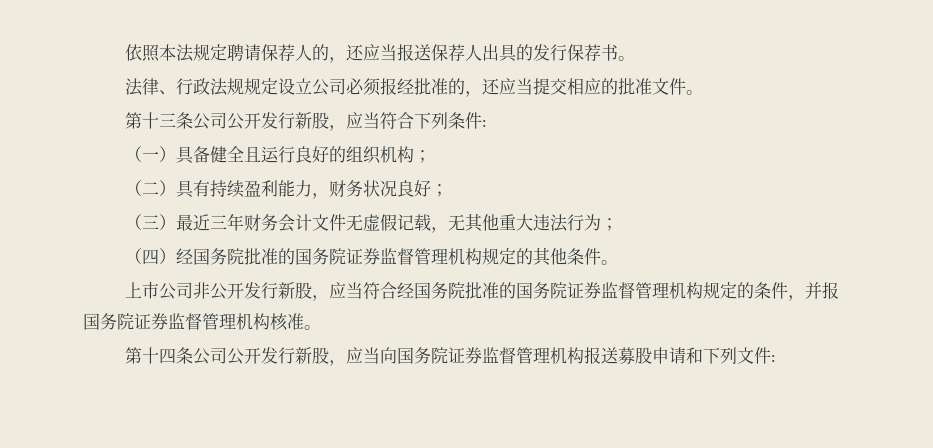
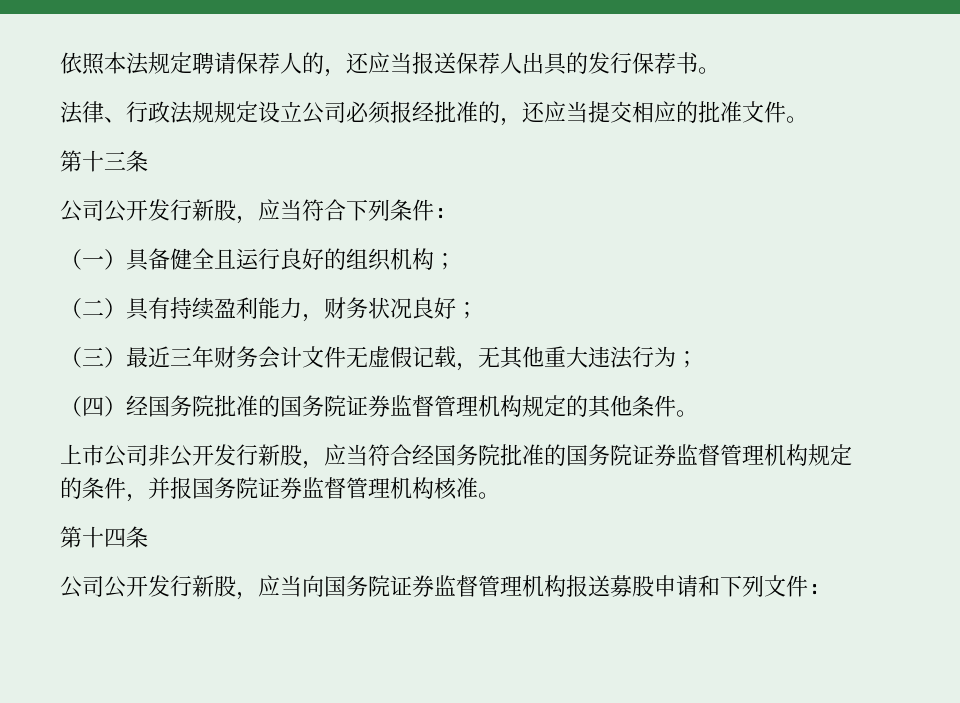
(193, 120) none -> (148, 161) //
(193, 355) none -> (148, 537) //

